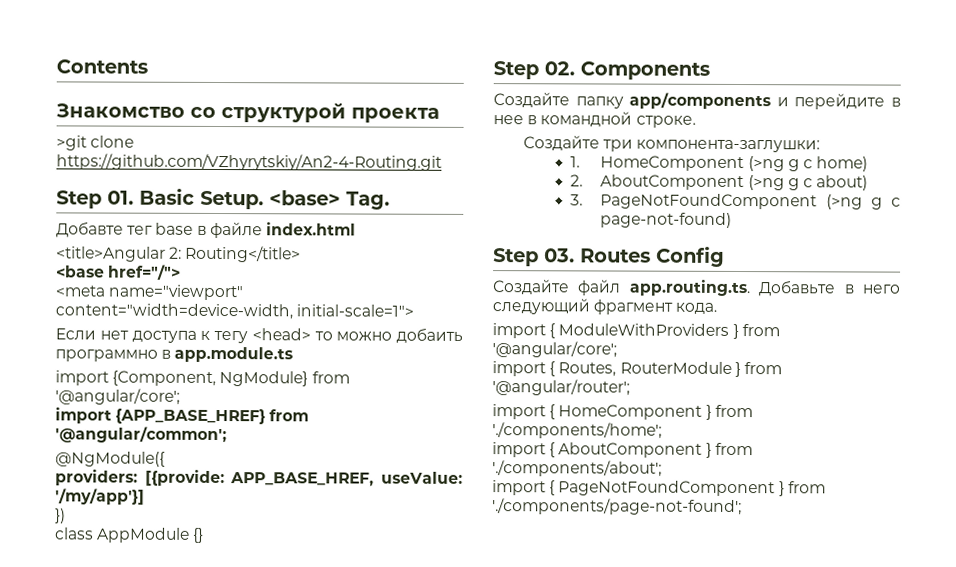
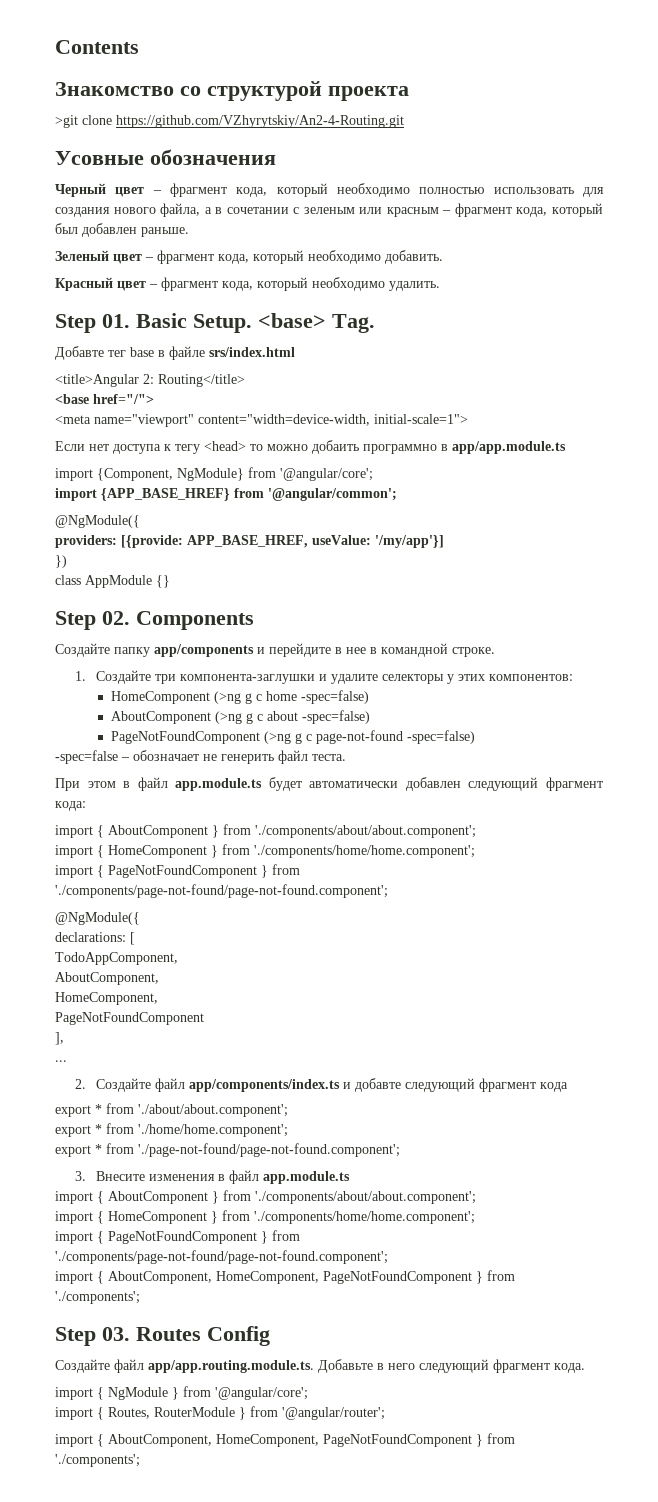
(442, 162) none -> [55,149,276,165] [55,183,604,197] [55,203,604,217] [55,223,189,237] [55,250,443,264] [55,277,440,291] // Усовные обозначения // Черный цвет – фрагмент кода, который необходимо полностью использовать для создания нового файла, а в сочетании с зеленым или красным – фрагмент кода, который был добавлен раньше. // Зеленый цвет – фрагмент кода, который необходимо добавить. // Красный цвет – фрагмент кода, который необходимо удалить.
[265,222,356,236] index.html -> [209,347,295,357] srs/index.html
[174,346,294,363] app.module.ts -> [452,441,566,454] app/app.module.ts
(696, 121) none -> [75,671,87,681] 1.
[636,139,821,153] [570,156,581,168] компонента-заглушки: // 1. -> [179,674,573,684] компонента-заглушки и удалите селекторы у этих компонентов: //
[816,156,869,172] [570,174,584,187] home) // 2. -> [265,690,369,704] home -spec=false) //
[816,175,869,191] [570,194,584,206] about) // 3. -> [266,710,370,724] about -spec=false) //
[600,212,733,228] page-not-found) -> [315,730,475,744] [55,750,346,764] [55,777,603,791] [55,801,86,811] [55,824,476,838] [55,844,475,858] [55,864,300,878] [55,884,388,898] [55,912,140,925] [55,932,135,945] [55,952,178,965] [55,972,159,985] [55,992,158,1005] [55,1012,204,1025] [55,1032,64,1045] [55,1060,67,1062] [75,1078,568,1092] [55,1103,288,1117] [55,1123,288,1137] [55,1143,400,1157] [75,1170,350,1184] [55,1190,476,1204] [55,1210,475,1224] [55,1230,300,1244] [55,1250,388,1264] [55,1270,515,1284] [55,1291,140,1304] page-not-found -spec=false) // -spec=false – обозначает не генерить файл теста. // При этом в файл app.module.ts будет автоматически добавлен следующий фрагмент кода: // import { AboutComponent } from './components/about/about.component'; // import { HomeComponent } from './components/home/home.component'; // import { PageNotFoundComponent } from './components/page-not-found/page-not-found.component'; // @NgModule({ // declarations: [ // TodoAppComponent, // AboutComponent, // HomeComponent, // PageNotFoundComponent // ], // ... // 2. Создайте файл app/components/index.ts и добавте следующий фрагмент кода // export * from './about/about.component'; // export * from './home/home.component'; // export * from './page-not-found/page-not-found.component'; // 3. Внесите изменения в файл app.module.ts // import { AboutComponent } from './components/about/about.component'; // import { HomeComponent } from './components/home/home.component'; // import { PageNotFoundComponent } from './components/page-not-found/page-not-found.component'; // import { AboutComponent, HomeComponent, PageNotFoundComponent } from './components';
[628,279,751,297] app.routing.ts. -> [148,1360,314,1373] app/app.routing.module.ts.
[558,323,730,336] ModuleWithProviders -> [108,1387,168,1400] NgModule
[558,404,753,420] [492,422,662,439] [492,442,753,458] [492,460,662,477] [492,480,826,497] [492,498,742,516] HomeComponent } from './components/home'; // import { AboutComponent } from './components/about'; // import { PageNotFoundComponent } from './components/page-not-found'; -> [108,1433,515,1447] [55,1454,140,1467] AboutComponent, HomeComponent, PageNotFoundComponent } from './components';

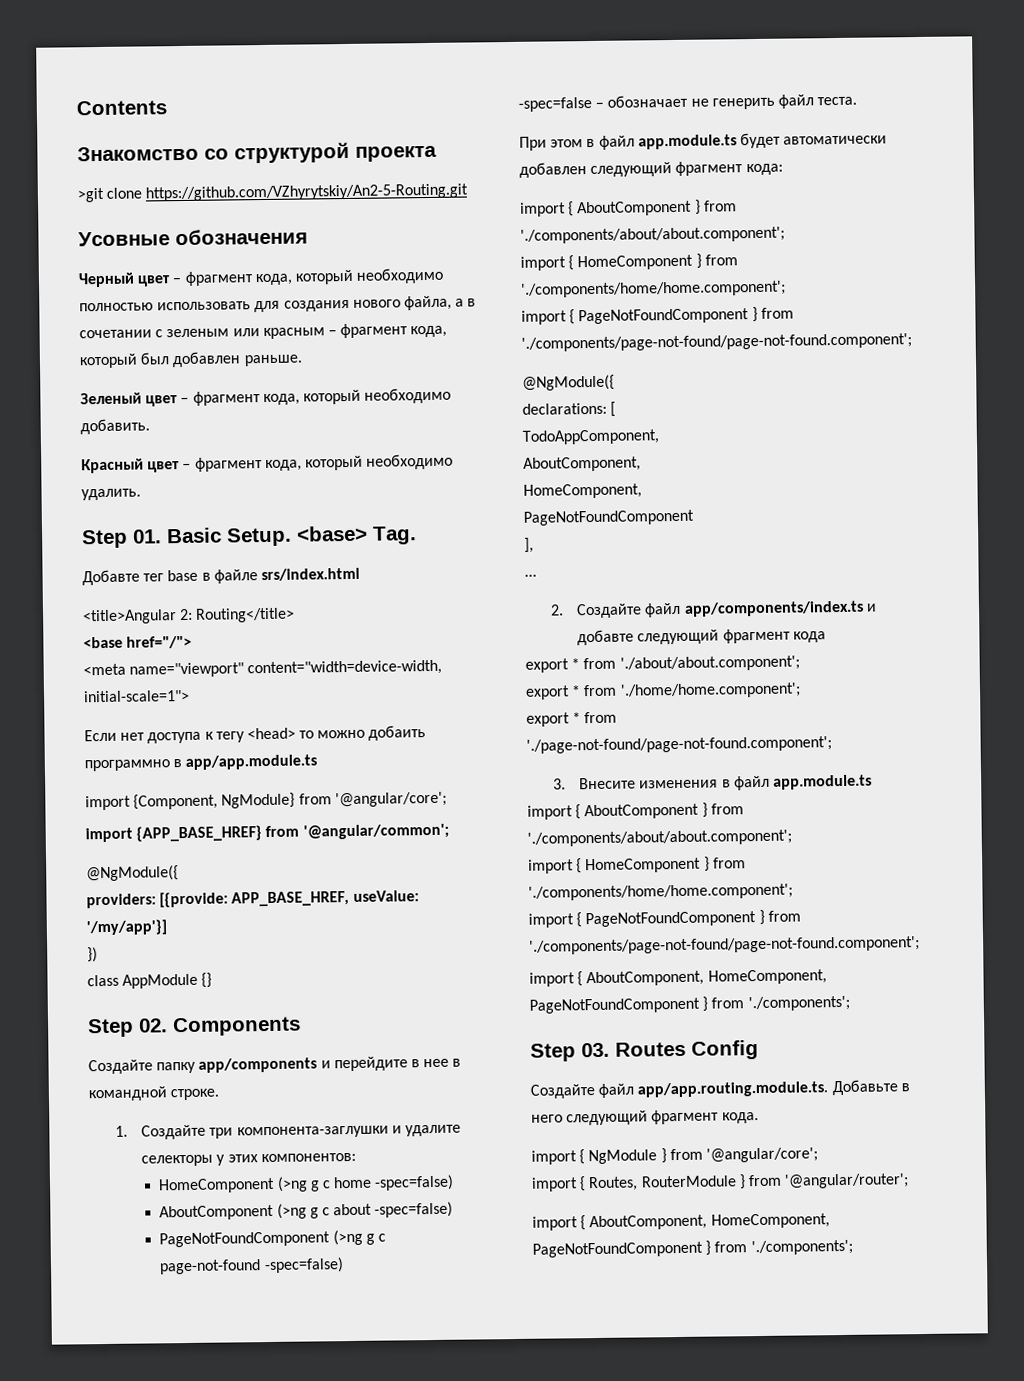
[116,115,404,128] https://github.com/VZhyrytskiy/An2-4-Routing.git -> [145,183,469,202] https://github.com/VZhyrytskiy/An2-5-Routing.git

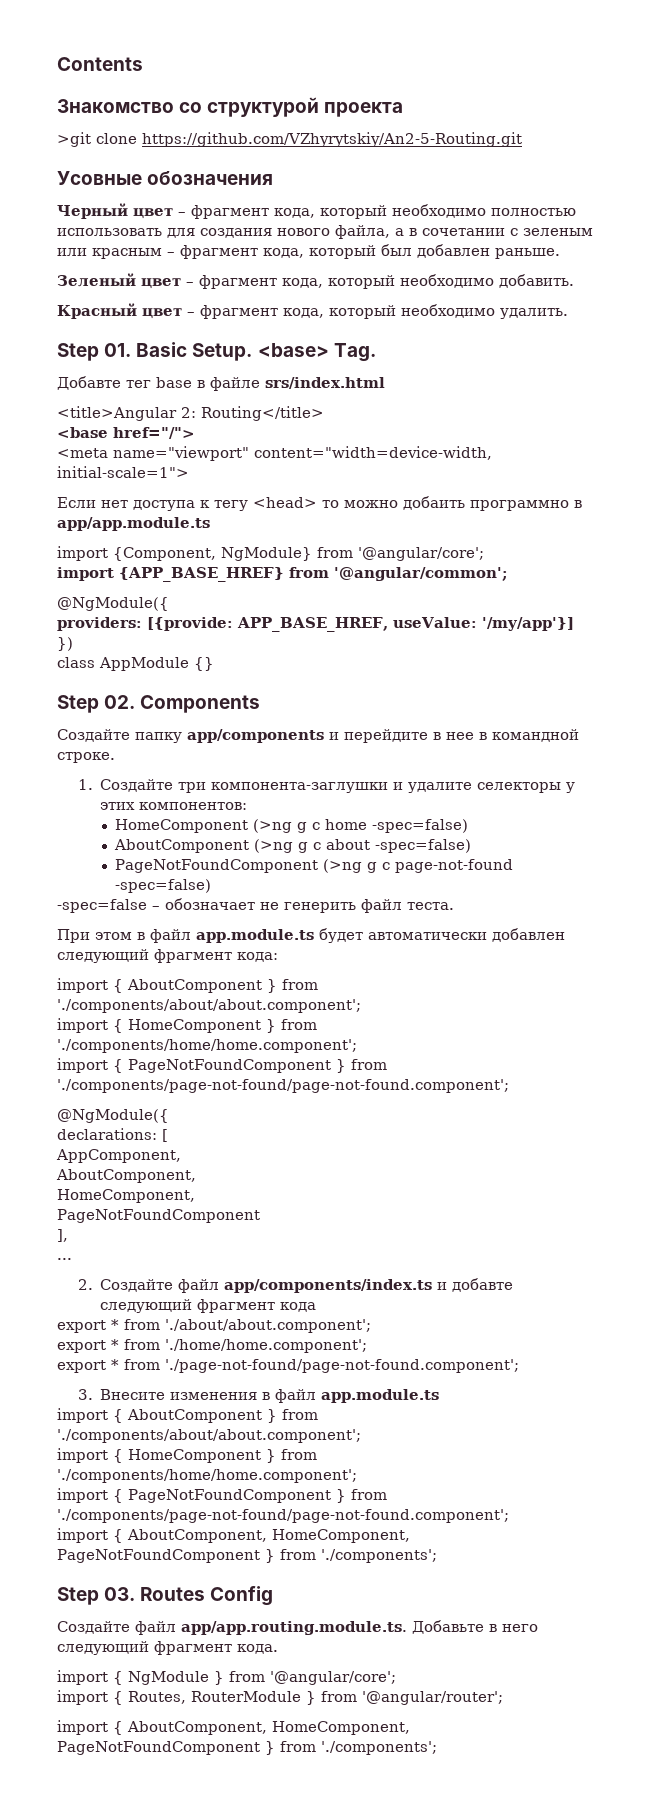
[522,429,659,445] TodoAppComponent, -> [56,1149,181,1163] AppComponent,

